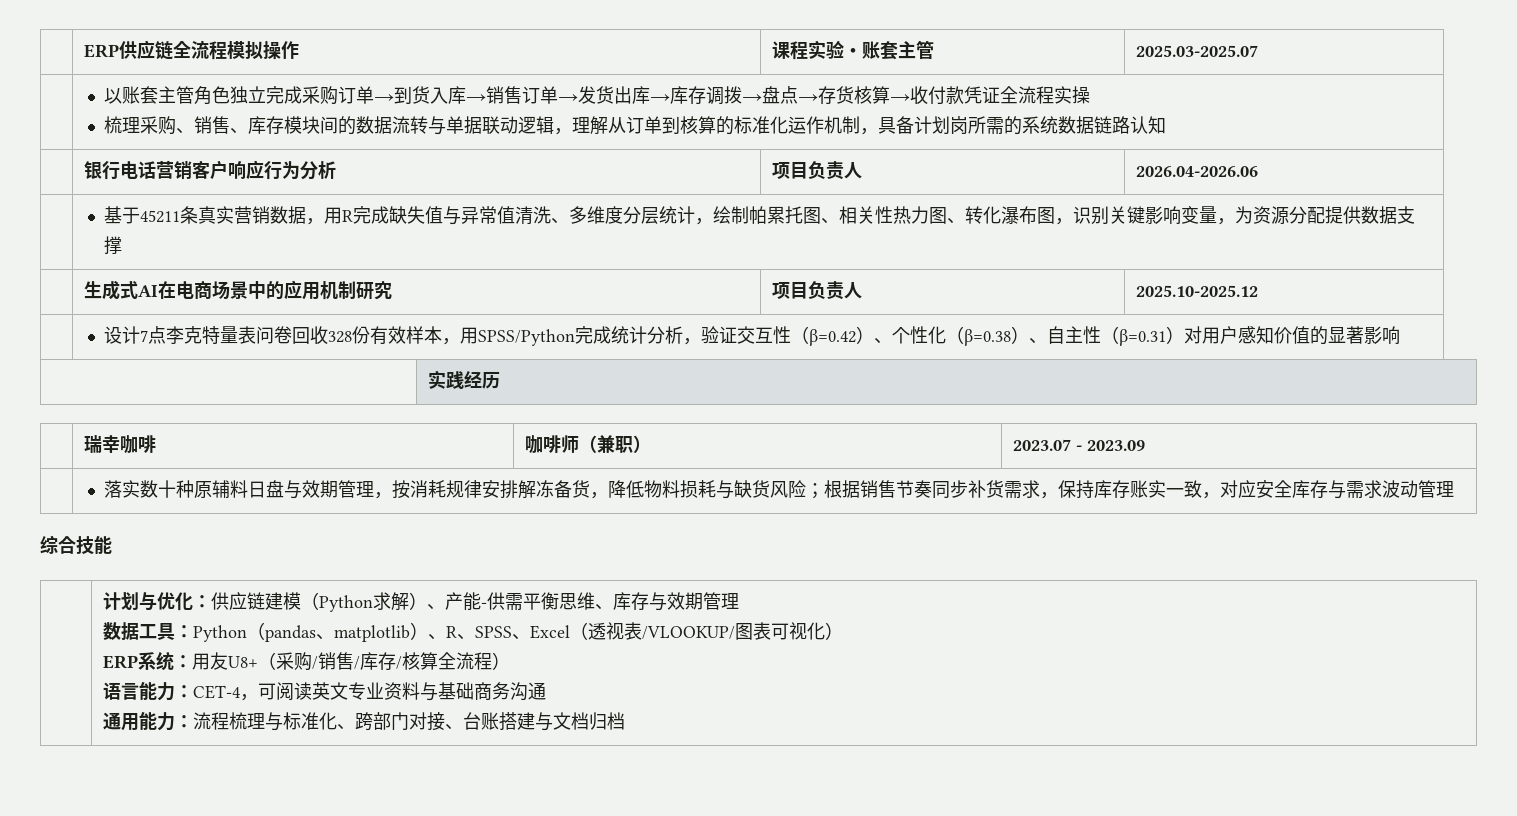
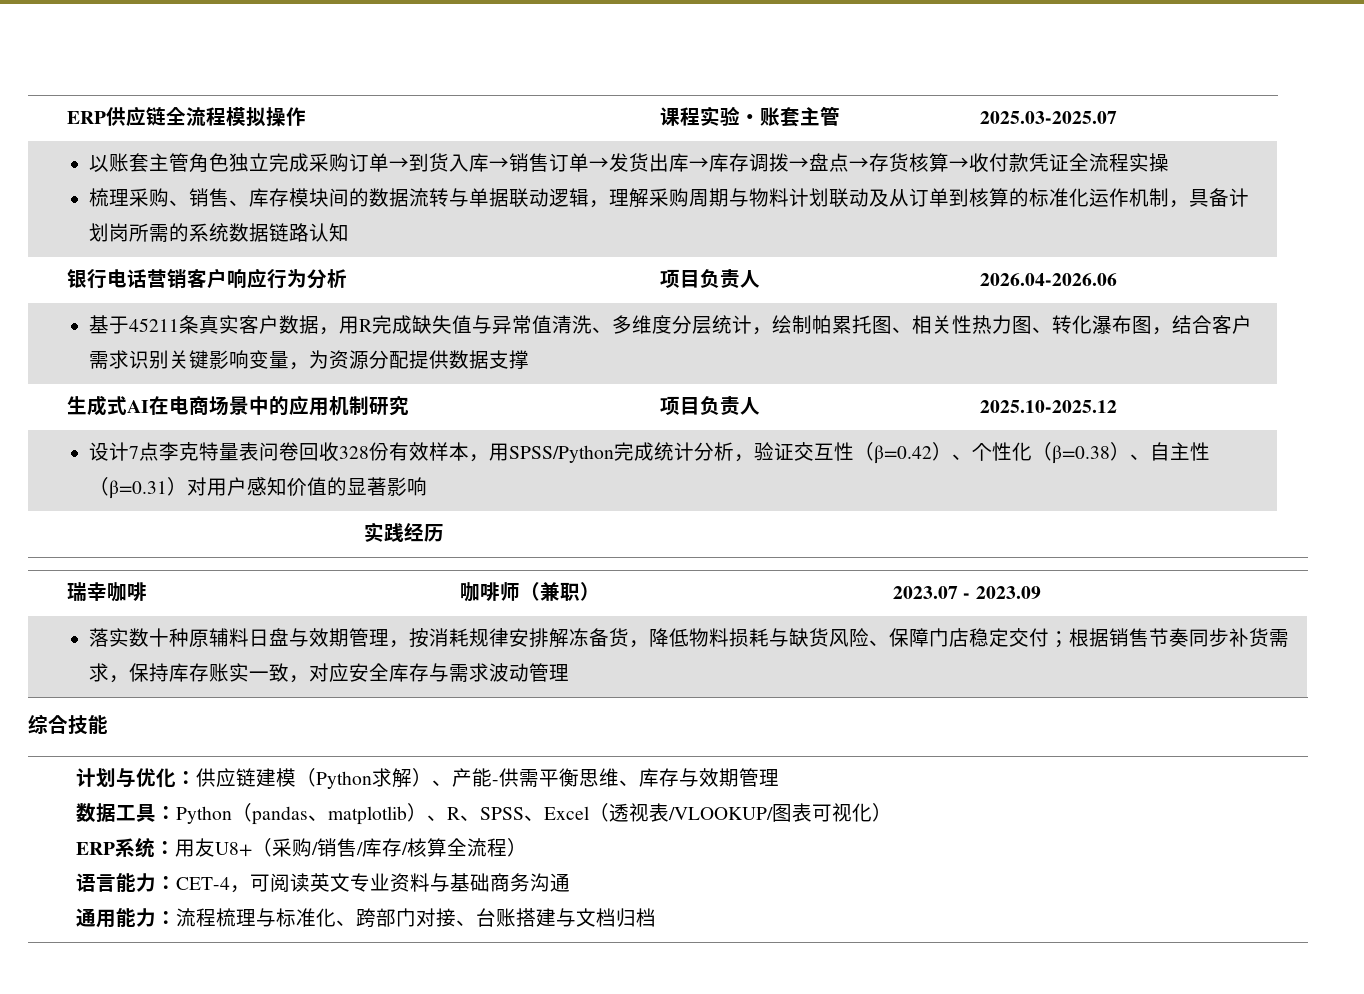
(608, 125) none -> [648,188,889,207] 采购周期与物料计划联动及
[233,206,270,224] 营销 -> [238,315,279,334] 客户
(1073, 221) none -> [1171,315,1252,334] [88,350,129,369] 结合客户需求
(806, 489) none -> [868,628,1049,647] 、保障门店稳定交付

